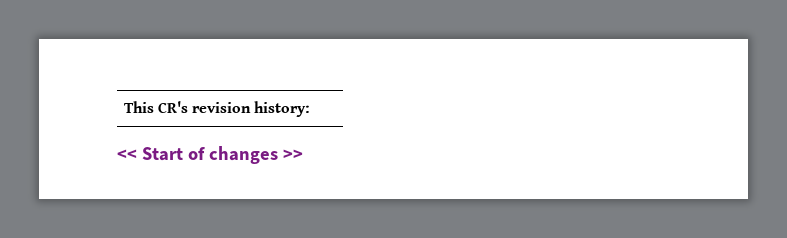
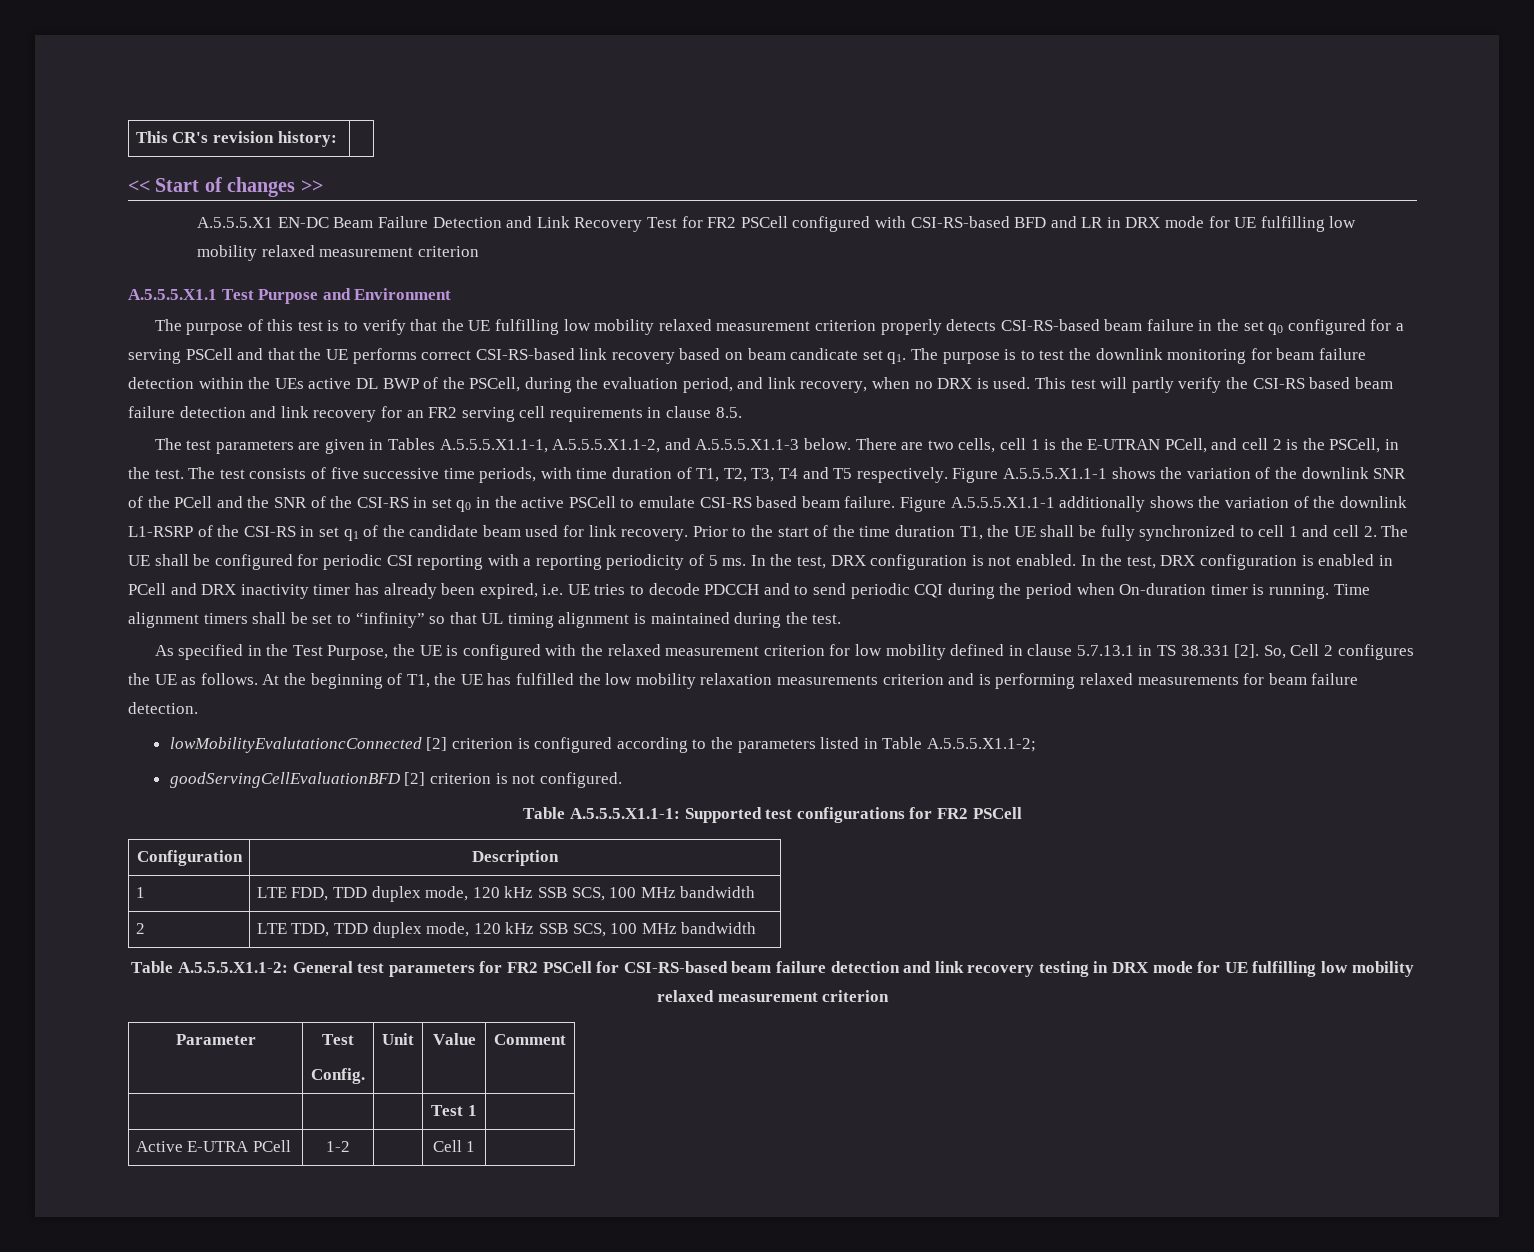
(303, 154) none -> [197,216,1357,232] [197,245,480,261] [128,288,452,304] [154,319,1405,335] [128,348,1366,364] [128,377,1393,393] [128,406,742,422] [154,438,1400,454] [128,467,1407,483] [128,496,1407,512] [128,525,1409,541] [128,554,1393,570] [128,583,1370,599] [128,612,842,628] [154,644,1414,660] [128,673,1359,689] [128,702,198,714] [169,737,1036,753] [169,772,622,788] [523,807,1022,823] [136,850,243,866] [472,850,559,866] [135,887,145,898] [256,886,756,902] [135,923,145,934] [256,922,757,938] [131,961,1414,977] [656,990,890,1002] [175,1034,256,1045] [322,1034,354,1045] [311,1068,365,1084] [382,1033,414,1045] [432,1033,476,1045] [494,1034,566,1045] [431,1105,477,1116] [135,1140,292,1152] [326,1141,350,1152] [432,1140,476,1152] // A.5.5.5.X1 EN-DC Beam Failure Detection and Link Recovery Test for FR2 PSCell configured with CSI-RS-based BFD and LR in DRX mode for UE fulfilling low mobility relaxed measurement criterion // A.5.5.5.X1.1 Test Purpose and Environment // The purpose of this test is to verify that the UE fulfilling low mobility relaxed measurement criterion properly detects CSI-RS-based beam failure in the set q0 configured for a serving PSCell and that the UE performs correct CSI-RS-based link recovery based on beam candicate set q1. The purpose is to test the downlink monitoring for beam failure detection within the UEs active DL BWP of the PSCell, during the evaluation period, and link recovery, when no DRX is used. This test will partly verify the CSI-RS based beam failure detection and link recovery for an FR2 serving cell requirements in clause 8.5. // The test parameters are given in Tables A.5.5.5.X1.1-1, A.5.5.5.X1.1-2, and A.5.5.5.X1.1-3 below. There are two cells, cell 1 is the E-UTRAN PCell, and cell 2 is the PSCell, in the test. The test consists of five successive time periods, with time duration of T1, T2, T3, T4 and T5 respectively. Figure A.5.5.5.X1.1-1 shows the variation of the downlink SNR of the PCell and the SNR of the CSI-RS in set q0 in the active PSCell to emulate CSI-RS based beam failure. Figure A.5.5.5.X1.1-1 additionally shows the variation of the downlink L1-RSRP of the CSI-RS in set q1 of the candidate beam used for link recovery. Prior to the start of the time duration T1, the UE shall be fully synchronized to cell 1 and cell 2. The UE shall be configured for periodic CSI reporting with a reporting periodicity of 5 ms. In the test, DRX configuration is not enabled. In the test, DRX configuration is enabled in PCell and DRX inactivity timer has already been expired, i.e. UE tries to decode PDCCH and to send periodic CQI during the period when On-duration timer is running. Time alignment timers shall be set to “infinity” so that UL timing alignment is maintained during the test. // As specified in the Test Purpose, the UE is configured with the relaxed measurement criterion for low mobility defined in clause 5.7.13.1 in TS 38.331 [2]. So, Cell 2 configures the UE as follows. At the beginning of T1, the UE has fulfilled the low mobility relaxation measurements criterion and is performing relaxed measurements for beam failure detection. // lowMobilityEvalutationcConnected [2] criterion is configured according to the parameters listed in Table A.5.5.5.X1.1-2; // goodServingCellEvaluationBFD [2] criterion is not configured. // Table A.5.5.5.X1.1-1: Supported test configurations for FR2 PSCell // Configuration | Description // 1 | LTE FDD, TDD duplex mode, 120 kHz SSB SCS, 100 MHz bandwidth // 2 | LTE TDD, TDD duplex mode, 120 kHz SSB SCS, 100 MHz bandwidth // Table A.5.5.5.X1.1-2: General test parameters for FR2 PSCell for CSI-RS-based beam failure detection and link recovery testing in DRX mode for UE fulfilling low mobility relaxed measurement criterion // Parameter | Test // Config. | Unit | Value | Comment // | | | Test 1 | // Active E-UTRA PCell | 1-2 | | Cell 1 |

